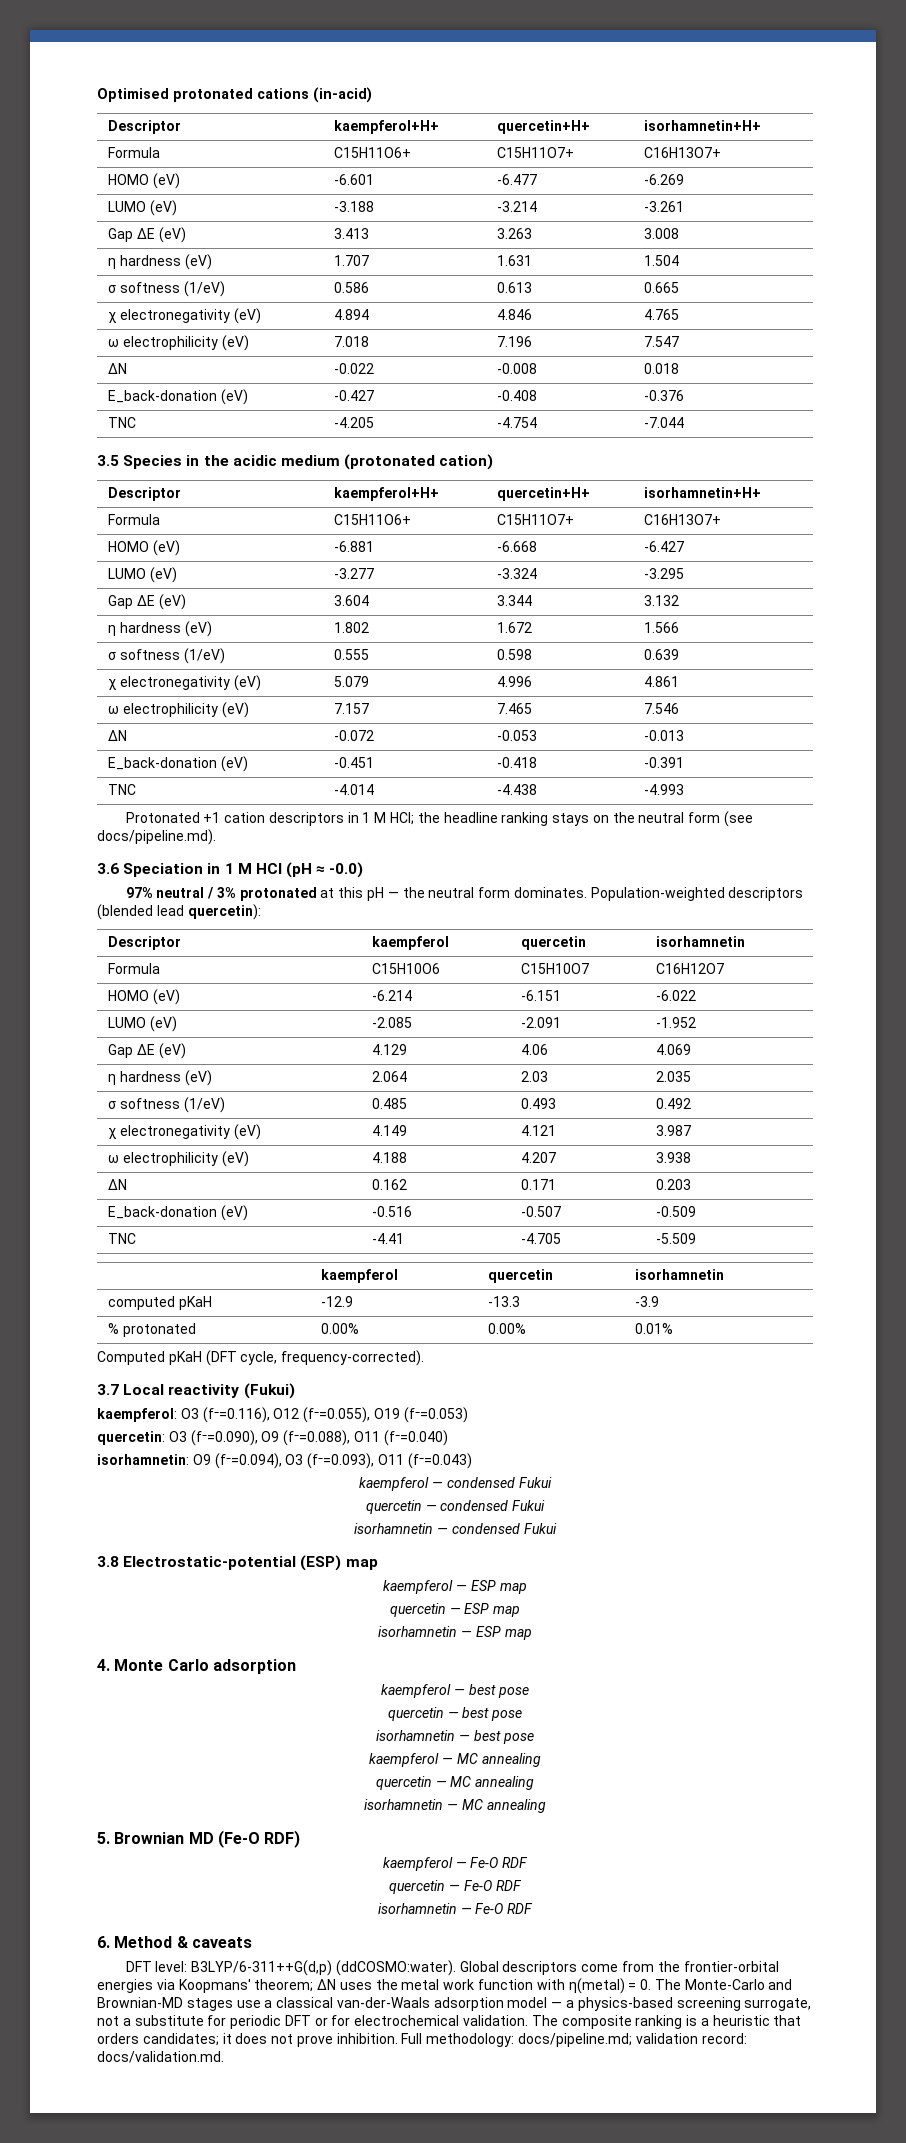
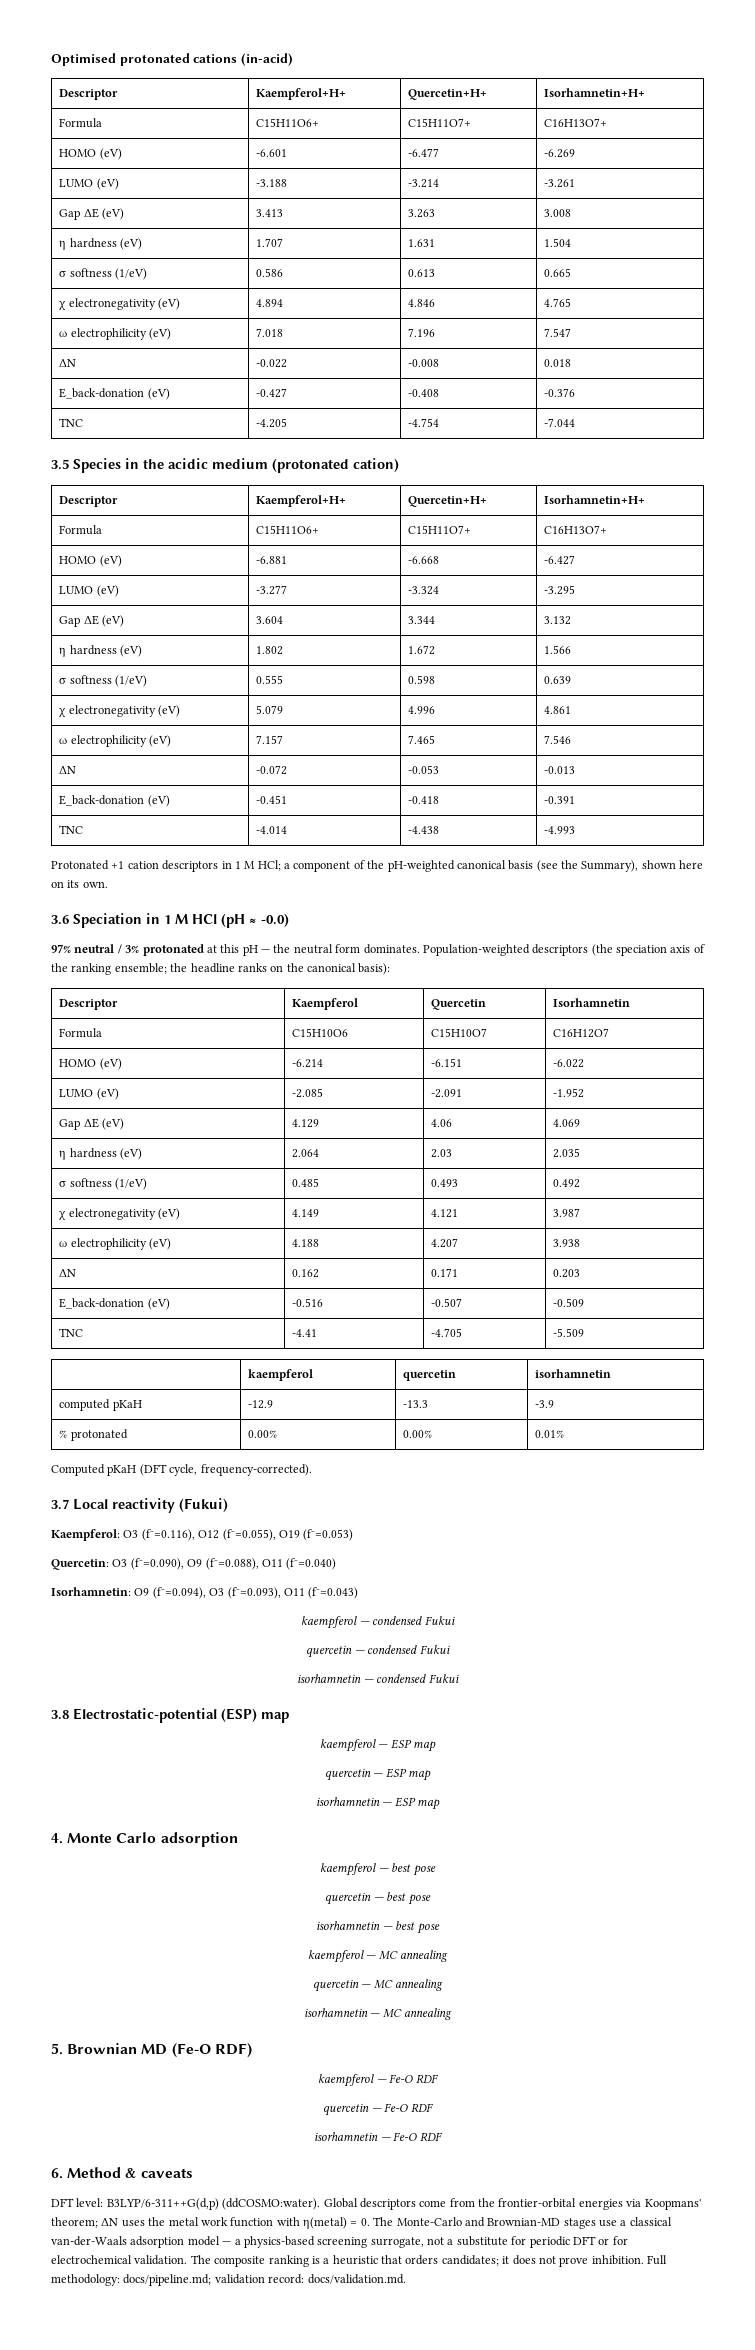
[334,120,440,134] [497,120,591,134] [644,120,762,131] kaempferol+H+ | quercetin+H+ | isorhamnetin+H+ -> [256,88,347,100] [408,89,488,100] [544,88,646,97] Kaempferol+H+ | Quercetin+H+ | Isorhamnetin+H+
[334,487,440,501] [497,487,591,501] [644,487,762,498] kaempferol+H+ | quercetin+H+ | isorhamnetin+H+ -> [256,495,347,507] [408,496,488,507] [544,495,646,504] Kaempferol+H+ | Quercetin+H+ | Isorhamnetin+H+
[417,811,754,827] [97,829,216,845] the headline ranking stays on the neutral form (see docs/pipeline.md). -> [284,860,704,872] [51,880,108,888] a component of the pH-weighted canonical basis (see the Summary), shown here on its own.
[97,904,261,920] [108,936,182,950] [372,936,450,950] [521,936,587,950] [656,936,746,947] (blended lead quercetin): // Descriptor | kaempferol | quercetin | isorhamnetin -> [591,944,705,956] [51,963,391,975] [59,999,119,1010] [292,998,359,1010] [431,999,487,1010] [553,998,631,1007] (the speciation axis of the ranking ensemble; the headline ranks on the canonical basis): // Descriptor | Kaempferol | Quercetin | Isorhamnetin
[97,1408,177,1422] kaempferol: -> [51,1529,120,1541] Kaempferol:
[97,1431,165,1445] quercetin: -> [51,1559,109,1570] Quercetin:
[97,1454,189,1465] isorhamnetin: -> [51,1587,131,1596] Isorhamnetin:

